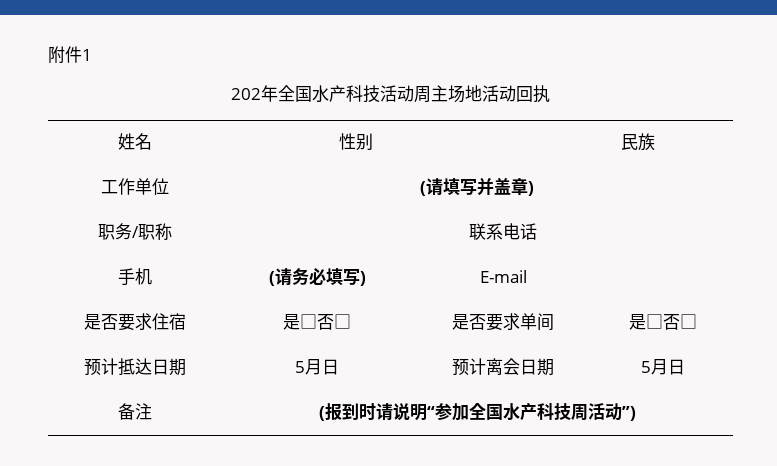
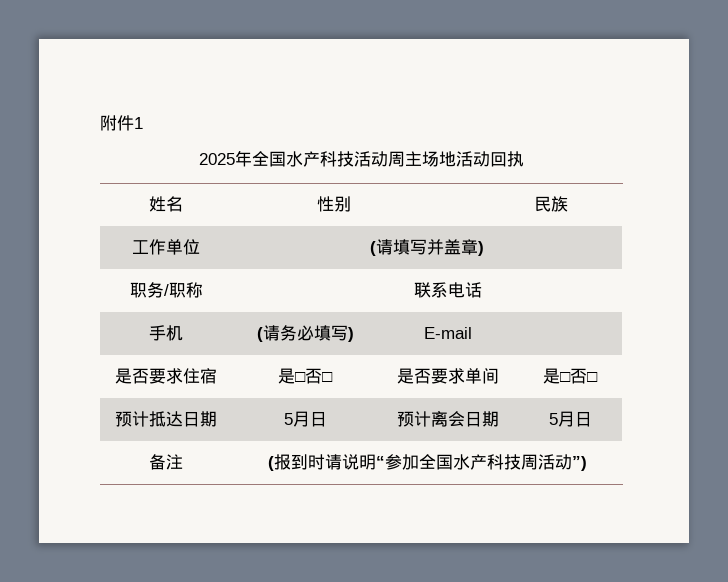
[231,88,261,100] 202 -> [199,153,235,165] 2025

